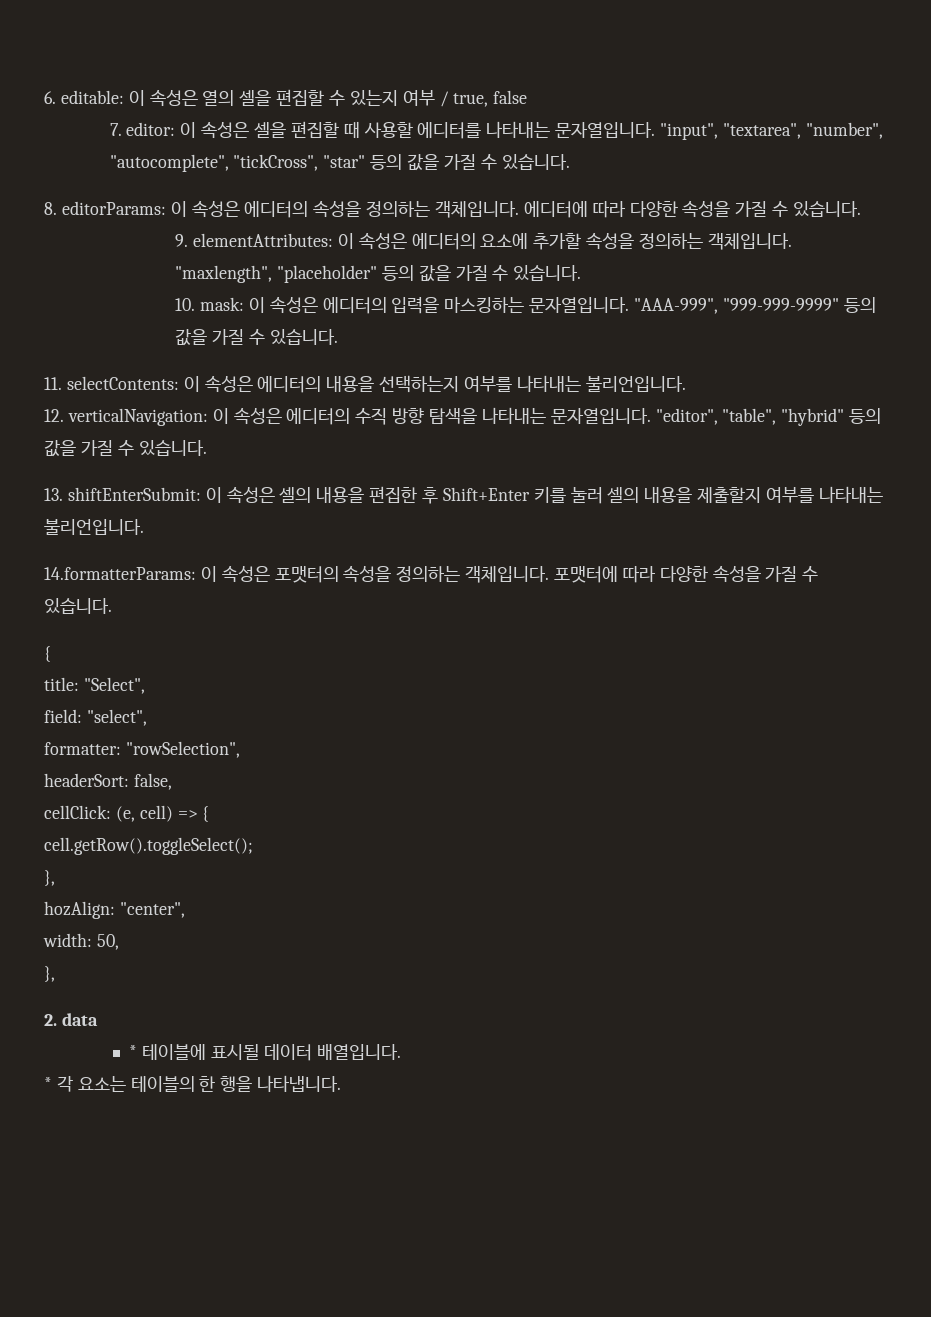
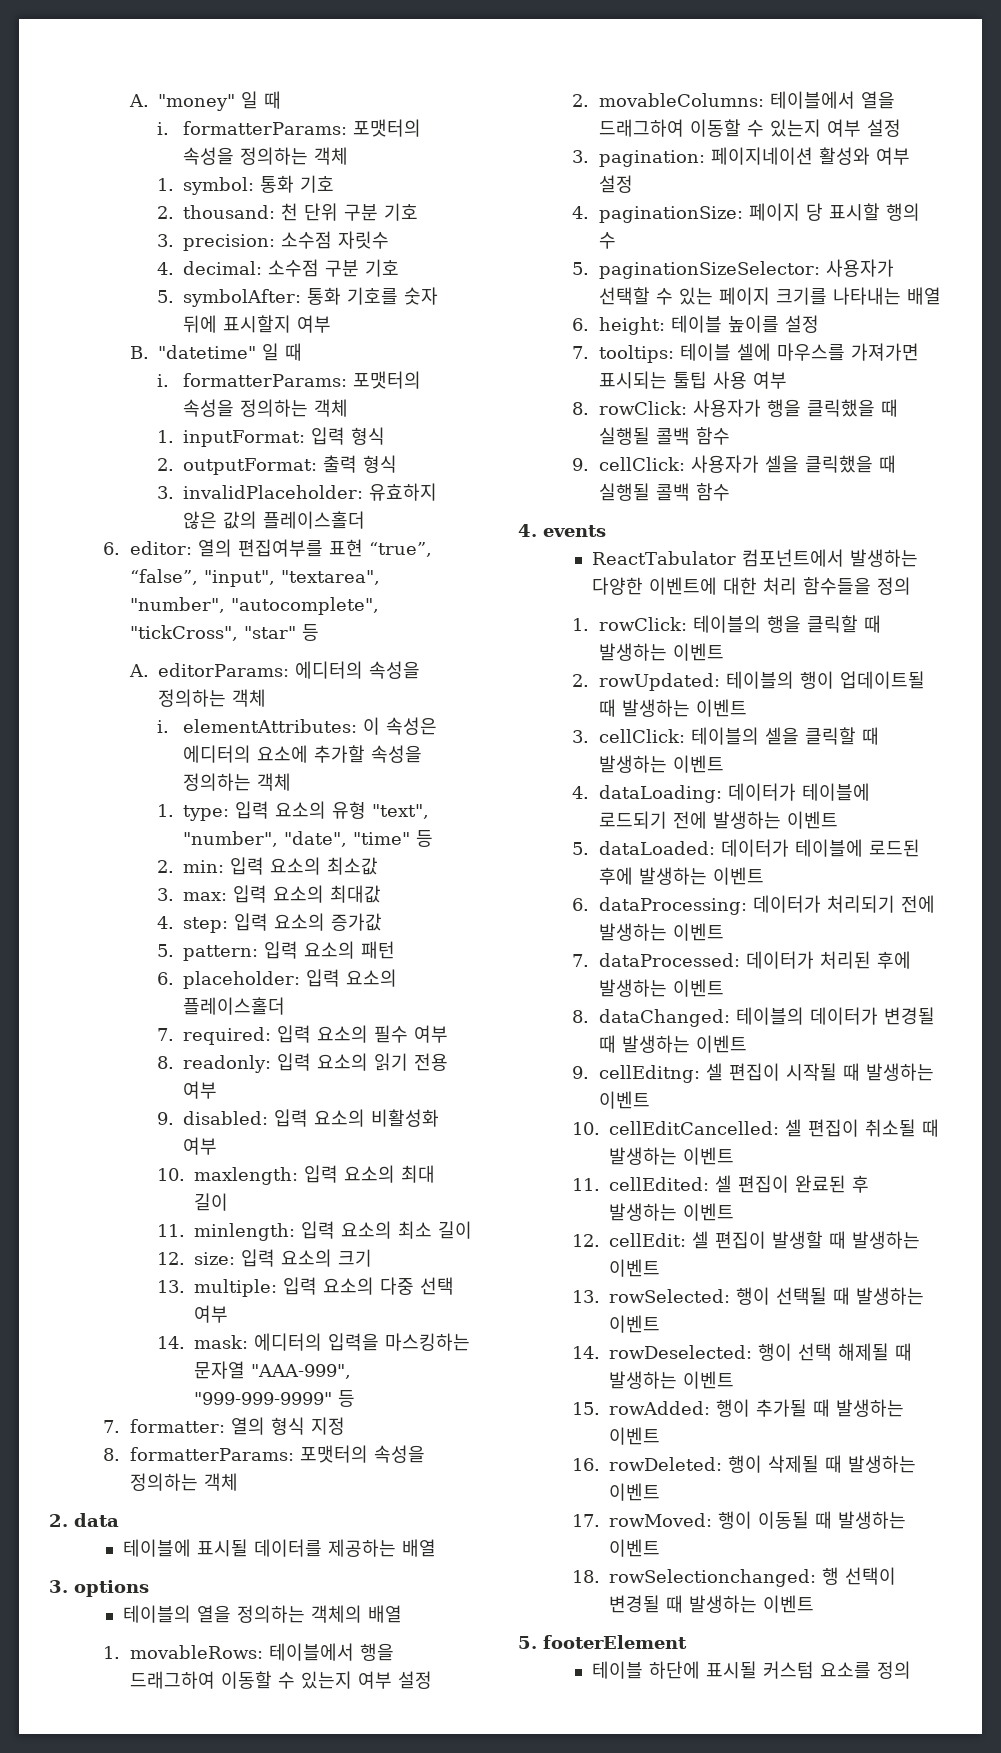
[44,89,528,107] [109,121,656,139] 6. editable: 이 속성은 열의 셀을 편집할 수 있는지 여부 / true, false // 7. editor: 이 속성은 셀을 편집할 때 사용할 에디터를 나타내는 문자열입니다. -> [128,91,281,111] [156,119,422,137] [183,147,349,165] [156,175,335,195] [156,203,419,221] [156,231,390,251] [156,259,400,277] [156,287,439,307] [183,315,332,333] [129,343,302,361] [156,371,422,389] [183,399,349,417] [156,427,386,447] [156,455,398,475] [156,483,438,501] [183,511,366,529] [102,539,432,557] [129,569,198,585] A. "money" 일 때 // i. formatterParams: 포맷터의 속성을 정의하는 객체 // 1. symbol: 통화 기호 // 2. thousand: 천 단위 구분 기호 // 3. precision: 소수점 자릿수 // 4. decimal: 소수점 구분 기호 // 5. symbolAfter: 통화 기호를 숫자 뒤에 표시할지 여부 // B. "datetime" 일 때 // i. formatterParams: 포맷터의 속성을 정의하는 객체 // 1. inputFormat: 입력 형식 // 2. outputFormat: 출력 형식 // 3. invalidPlaceholder: 유효하지 않은 값의 플레이스홀더 // 6. editor: 열의 편집여부를 표현 “true”, “false”,
[370,154,570,171] [44,200,862,218] [175,234,189,247] 등의 값을 가질 수 있습니다. // 8. editorParams: 이 속성은 에디터의 속성을 정의하는 객체입니다. 에디터에 따라 다양한 속성을 가질 수 있습니다. // 9. -> [301,624,319,641] [128,661,420,679] [157,689,266,707] [156,720,169,733] 등 // A. editorParams: 에디터의 속성을 정의하는 객체 // i.
[707,233,792,250] [175,265,582,283] [175,297,318,314] 객체입니다. "maxlength", "placeholder" 등의 값을 가질 수 있습니다. // 10. mask: 이 속성은 -> [257,773,292,791] [156,801,430,821] [183,830,434,847] [156,857,379,875] [156,885,382,903] [156,913,383,933] [156,941,396,961] [156,969,398,989] [183,997,286,1015] [156,1025,449,1045] [156,1053,449,1073] [183,1081,218,1099] [156,1109,440,1127] [183,1137,218,1155] [156,1165,435,1185] [193,1193,228,1211] [156,1221,472,1241] [156,1249,372,1267] [156,1277,454,1297] [193,1305,228,1323] [156,1335,248,1349] 객체 // 1. type: 입력 요소의 유형 "text", "number", "date", "time" 등 // 2. min: 입력 요소의 최소값 // 3. max: 입력 요소의 최대값 // 4. step: 입력 요소의 증가값 // 5. pattern: 입력 요소의 패턴 // 6. placeholder: 입력 요소의 플레이스홀더 // 7. required: 입력 요소의 필수 여부 // 8. readonly: 입력 요소의 읽기 전용 여부 // 9. disabled: 입력 요소의 비활성화 여부 // 10. maxlength: 입력 요소의 최대 길이 // 11. minlength: 입력 요소의 최소 길이 // 12. size: 입력 요소의 크기 // 13. multiple: 입력 요소의 다중 선택 여부 // 14. mask:
[529,297,630,313] 문자열입니다. -> [193,1361,245,1379] 문자열
[843,297,876,313] [175,329,338,346] [44,375,686,393] [44,407,882,426] [44,440,207,457] [44,486,883,504] [44,519,144,535] [44,565,819,583] [44,598,112,614] [44,646,51,662] [44,677,145,694] [44,709,147,726] [44,741,240,758] [44,773,172,790] [44,805,210,822] [44,837,253,855] [44,870,55,886] [44,901,185,919] [43,933,119,950] [44,966,55,982] 등의 값을 가질 수 있습니다. // 11. selectContents: 이 속성은 에디터의 내용을 선택하는지 여부를 나타내는 불리언입니다. // 12. verticalNavigation: 이 속성은 에디터의 수직 방향 탐색을 나타내는 문자열입니다. "editor", "table", "hybrid" 등의 값을 가질 수 있습니다. // 13. shiftEnterSubmit: 이 속성은 셀의 내용을 편집한 후 Shift+Enter 키를 눌러 셀의 내용을 제출할지 여부를 나타내는 불리언입니다. // 14.formatterParams: 이 속성은 포맷터의 속성을 정의하는 객체입니다. 포맷터에 따라 다양한 속성을 가질 수 있습니다. // { // title: "Select", // field: "select", // formatter: "rowSelection", // headerSort: false, // cellClick: (e, cell) => { // cell.getRow().toggleSelect(); // }, // hozAlign: "center", // width: 50, // }, -> [337,1390,355,1407] [102,1417,345,1435] [102,1445,425,1463] [129,1473,238,1491] 등 // 7. formatter: 열의 형식 지정 // 8. formatterParams: 포맷터의 속성을 정의하는 객체
[129,1045,138,1058] * -> (119, 1520) none
[263,1044,401,1061] [44,1075,342,1092] 데이터 배열입니다. // * 각 요소는 테이블의 한 행을 나타냅니다. -> [253,1539,436,1557] [49,1580,149,1597] [122,1605,402,1623] [102,1643,394,1661] [129,1671,432,1689] [571,91,895,109] [598,119,901,137] [571,147,910,167] [598,175,633,193] [571,203,920,223] [598,232,616,249] [571,259,894,279] [598,287,941,305] [571,315,819,335] [571,343,919,363] [598,371,787,389] [571,399,898,417] [598,427,730,445] [571,455,896,473] [598,483,730,501] [518,524,606,537] [591,549,918,567] [591,577,911,595] [571,615,881,633] [598,643,724,661] [571,671,925,691] [598,699,747,717] [571,727,879,745] [598,755,724,773] [571,783,870,803] [598,811,838,829] [571,839,920,857] [598,867,764,885] [571,895,935,915] [598,923,724,941] [571,951,911,969] [598,979,724,997] [571,1007,935,1027] [598,1035,747,1053] [571,1063,934,1083] [598,1091,650,1109] [571,1119,939,1137] [608,1147,734,1165] [571,1175,869,1193] [608,1203,734,1221] [571,1231,920,1249] [608,1259,660,1277] [571,1287,924,1305] [608,1315,660,1333] [571,1343,912,1361] [608,1371,734,1389] [571,1399,904,1417] [608,1427,660,1445] [571,1455,916,1473] [608,1483,660,1501] [571,1511,906,1529] [608,1539,660,1557] [571,1567,896,1587] [608,1595,814,1613] [518,1635,687,1649] [591,1661,911,1679] 데이터를 제공하는 배열 // 3. options // 테이블의 열을 정의하는 객체의 배열 // 1. movableRows: 테이블에서 행을 드래그하여 이동할 수 있는지 여부 설정 // 2. movableColumns: 테이블에서 열을 드래그하여 이동할 수 있는지 여부 설정 // 3. pagination: 페이지네이션 활성와 여부 설정 // 4. paginationSize: 페이지 당 표시할 행의 수 // 5. paginationSizeSelector: 사용자가 선택할 수 있는 페이지 크기를 나타내는 배열 // 6. height: 테이블 높이를 설정 // 7. tooltips: 테이블 셀에 마우스를 가져가면 표시되는 툴팁 사용 여부 // 8. rowClick: 사용자가 행을 클릭했을 때 실행될 콜백 함수 // 9. cellClick: 사용자가 셀을 클릭했을 때 실행될 콜백 함수 // 4. events // ReactTabulator 컴포넌트에서 발생하는 다양한 이벤트에 대한 처리 함수들을 정의 // 1. rowClick: 테이블의 행을 클릭할 때 발생하는 이벤트 // 2. rowUpdated: 테이블의 행이 업데이트될 때 발생하는 이벤트 // 3. cellClick: 테이블의 셀을 클릭할 때 발생하는 이벤트 // 4. dataLoading: 데이터가 테이블에 로드되기 전에 발생하는 이벤트 // 5. dataLoaded: 데이터가 테이블에 로드된 후에 발생하는 이벤트 // 6. dataProcessing: 데이터가 처리되기 전에 발생하는 이벤트 // 7. dataProcessed: 데이터가 처리된 후에 발생하는 이벤트 // 8. dataChanged: 테이블의 데이터가 변경될 때 발생하는 이벤트 // 9. cellEditng: 셀 편집이 시작될 때 발생하는 이벤트 // 10. cellEditCancelled: 셀 편집이 취소될 때 발생하는 이벤트 // 11. cellEdited: 셀 편집이 완료된 후 발생하는 이벤트 // 12. cellEdit: 셀 편집이 발생할 때 발생하는 이벤트 // 13. rowSelected: 행이 선택될 때 발생하는 이벤트 // 14. rowDeselected: 행이 선택 해제될 때 발생하는 이벤트 // 15. rowAdded: 행이 추가될 때 발생하는 이벤트 // 16. rowDeleted: 행이 삭제될 때 발생하는 이벤트 // 17. rowMoved: 행이 이동될 때 발생하는 이벤트 // 18. rowSelectionchanged: 행 선택이 변경될 때 발생하는 이벤트 // 5. footerElement // 테이블 하단에 표시될 커스텀 요소를 정의

